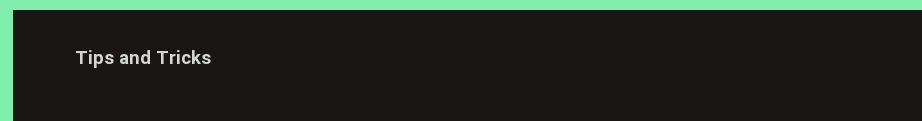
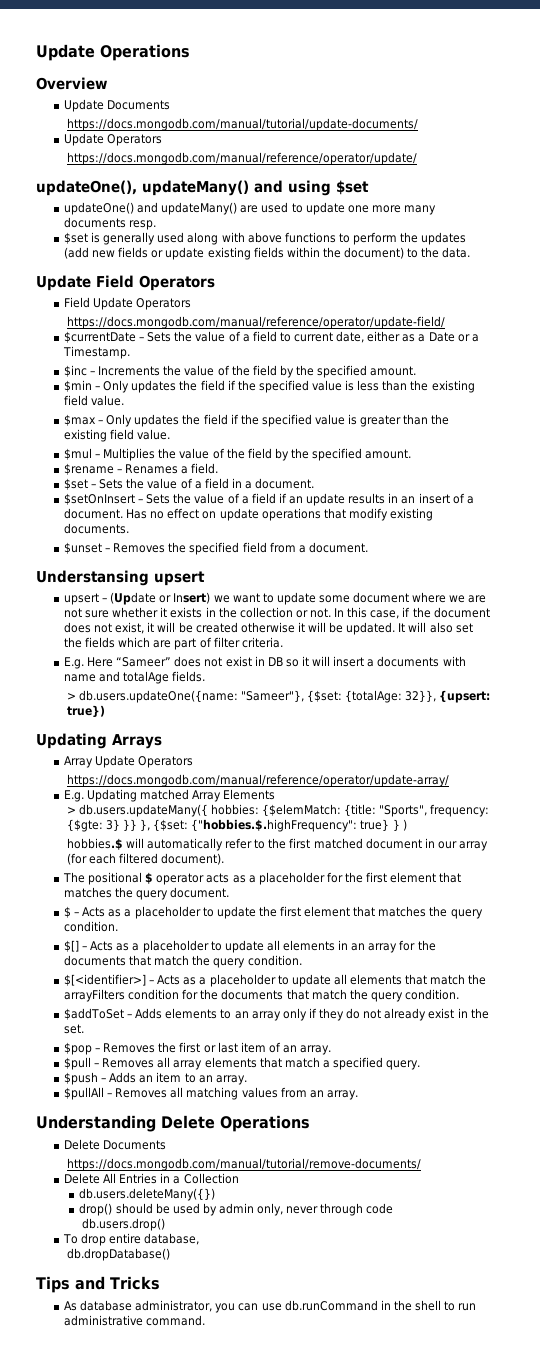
[75,50,211,68] Tips and Tricks -> [36,44,190,61] [36,77,107,90] [64,99,171,112] [66,118,418,131] [64,133,163,146] [66,152,417,165] [36,180,369,196] [64,202,437,215] [64,217,157,230] [64,232,467,245] [64,247,471,260] [36,275,215,291] [64,297,192,310] [66,316,445,329] [64,331,479,343] [63,346,131,359] [64,365,417,378] [64,380,475,393] [64,395,125,406] [64,414,450,427] [64,429,171,442] [64,448,412,461] [64,463,219,475] [64,478,315,490] [64,493,474,506] [64,508,434,521] [64,523,130,534] [64,542,368,555] [36,570,205,586] [64,592,487,605] [64,607,490,619] [64,622,473,635] [64,637,283,650] [64,656,466,669] [64,671,206,684] [66,690,491,703] [66,705,105,717] [36,733,162,749] [64,755,194,768] [66,774,449,787] [64,789,276,802] [66,804,490,817] [66,819,407,832] [66,838,488,851] [66,853,225,865] [63,872,462,885] [64,887,230,900] [64,906,483,919] [64,921,119,932] [64,940,436,953] [64,955,302,968] [64,974,487,987] [64,989,460,1002] [64,1008,489,1021] [64,1024,85,1034] [64,1042,332,1055] [64,1057,421,1070] [64,1072,247,1085] [64,1087,358,1100] [36,1115,310,1132] [64,1139,167,1150] [66,1158,421,1171] [64,1173,239,1184] [79,1188,216,1201] [79,1203,394,1216] [82,1218,166,1231] [63,1233,200,1246] [66,1248,170,1261] [36,1276,160,1293] [64,1300,477,1313] [64,1315,206,1326] Update Operations // Overview // Update Documents // https://docs.mongodb.com/manual/tutorial/update-documents/ // Update Operators // https://docs.mongodb.com/manual/reference/operator/update/ // updateOne(), updateMany() and using $set // updateOne() and updateMany() are used to update one more many documents resp. // $set is generally used along with above functions to perform the updates (add new fields or update existing fields within the document) to the data. // Update Field Operators // Field Update Operators // https://docs.mongodb.com/manual/reference/operator/update-field/ // $currentDate – Sets the value of a field to current date, either as a Date or a Timestamp. // $inc – Increments the value of the field by the specified amount. // $min – Only updates the field if the specified value is less than the existing field value. // $max – Only updates the field if the specified value is greater than the existing field value. // $mul – Multiplies the value of the field by the specified amount. // $rename – Renames a field. // $set – Sets the value of a field in a document. // $setOnInsert – Sets the value of a field if an update results in an insert of a document. Has no effect on update operations that modify existing documents. // $unset – Removes the specified field from a document. // Understansing upsert // upsert – (Update or Insert) we want to update some document where we are not sure whether it exists in the collection or not. In this case, if the document does not exist, it will be created otherwise it will be updated. It will also set the fields which are part of filter criteria. // E.g. Here “Sameer” does not exist in DB so it will insert a documents with name and totalAge fields. // > db.users.updateOne({name: "Sameer"}, {$set: {totalAge: 32}}, {upsert: true}) // Updating Arrays // Array Update Operators // https://docs.mongodb.com/manual/reference/operator/update-array/ // E.g. Updating matched Array Elements // > db.users.updateMany({ hobbies: {$elemMatch: {title: "Sports", frequency: {$gte: 3} }} }, {$set: {"hobbies.$.highFrequency": true} } ) // hobbies.$ will automatically refer to the first matched document in our array (for each filtered document). // The positional $ operator acts as a placeholder for the first element that matches the query document. // $ – Acts as a placeholder to update the first element that matches the query condition. // $[] – Acts as a placeholder to update all elements in an array for the documents that match the query condition. // $[<identifier>] – Acts as a placeholder to update all elements that match the arrayFilters condition for the documents that match the query condition. // $addToSet – Adds elements to an array only if they do not already exist in the set. // $pop – Removes the first or last item of an array. // $pull – Removes all array elements that match a specified query. // $push – Adds an item to an array. // $pullAll – Removes all matching values from an array. // Understanding Delete Operations // Delete Documents // https://docs.mongodb.com/manual/tutorial/remove-documents/ // Delete All Entries in a Collection // db.users.deleteMany({}) // drop() should be used by admin only, never through code // db.users.drop() // To drop entire database, // db.dropDatabase() // Tips and Tricks // As database administrator, you can use db.runCommand in the shell to run administrative command.

